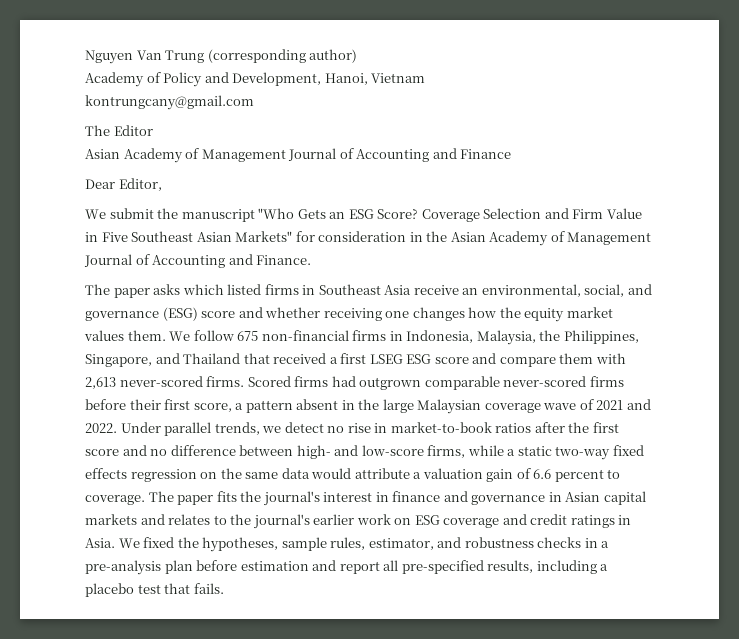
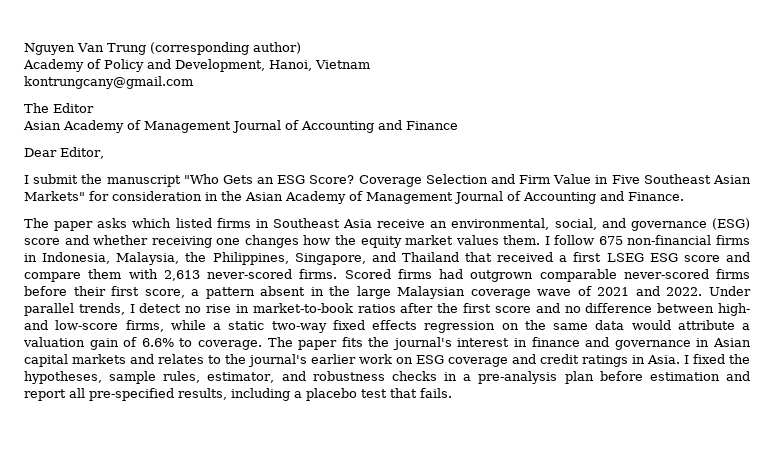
[85,209,106,219] We -> [24,175,29,184] I
[169,331,191,341] We -> [544,236,550,245] I
[262,426,282,433] we -> [129,304,135,313] I
[533,469,604,482] 6.6 percent -> [141,338,174,347] 6.6%
[118,538,140,548] We -> [684,355,689,364] I

